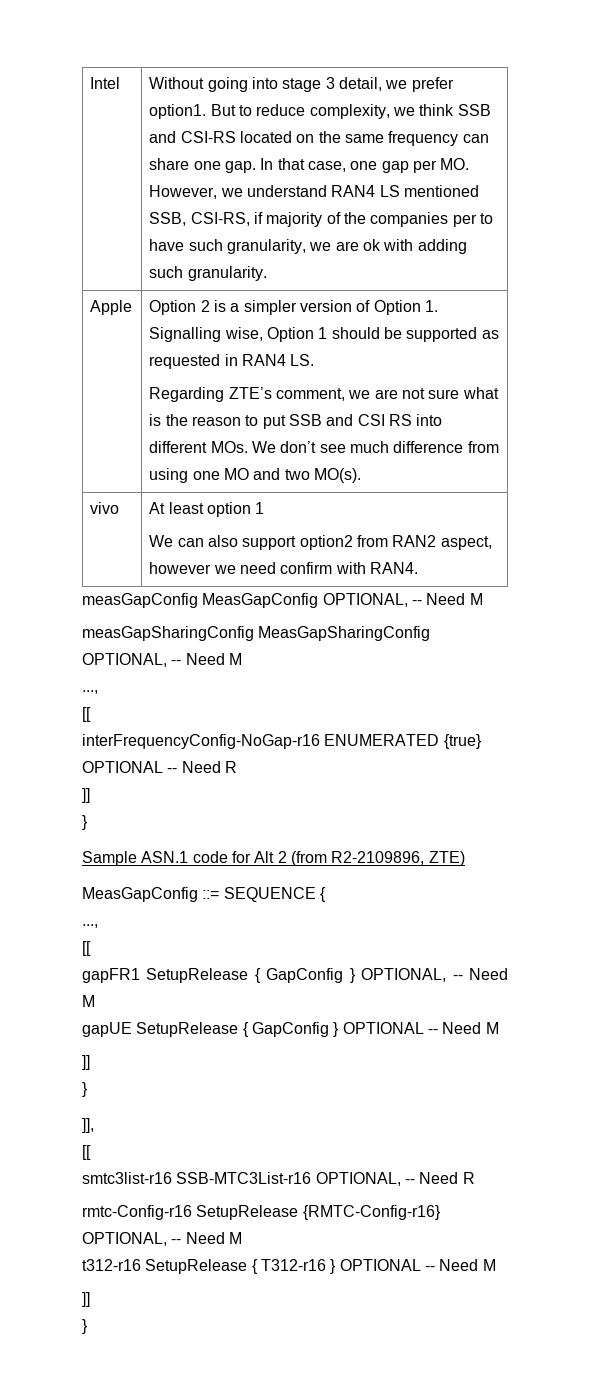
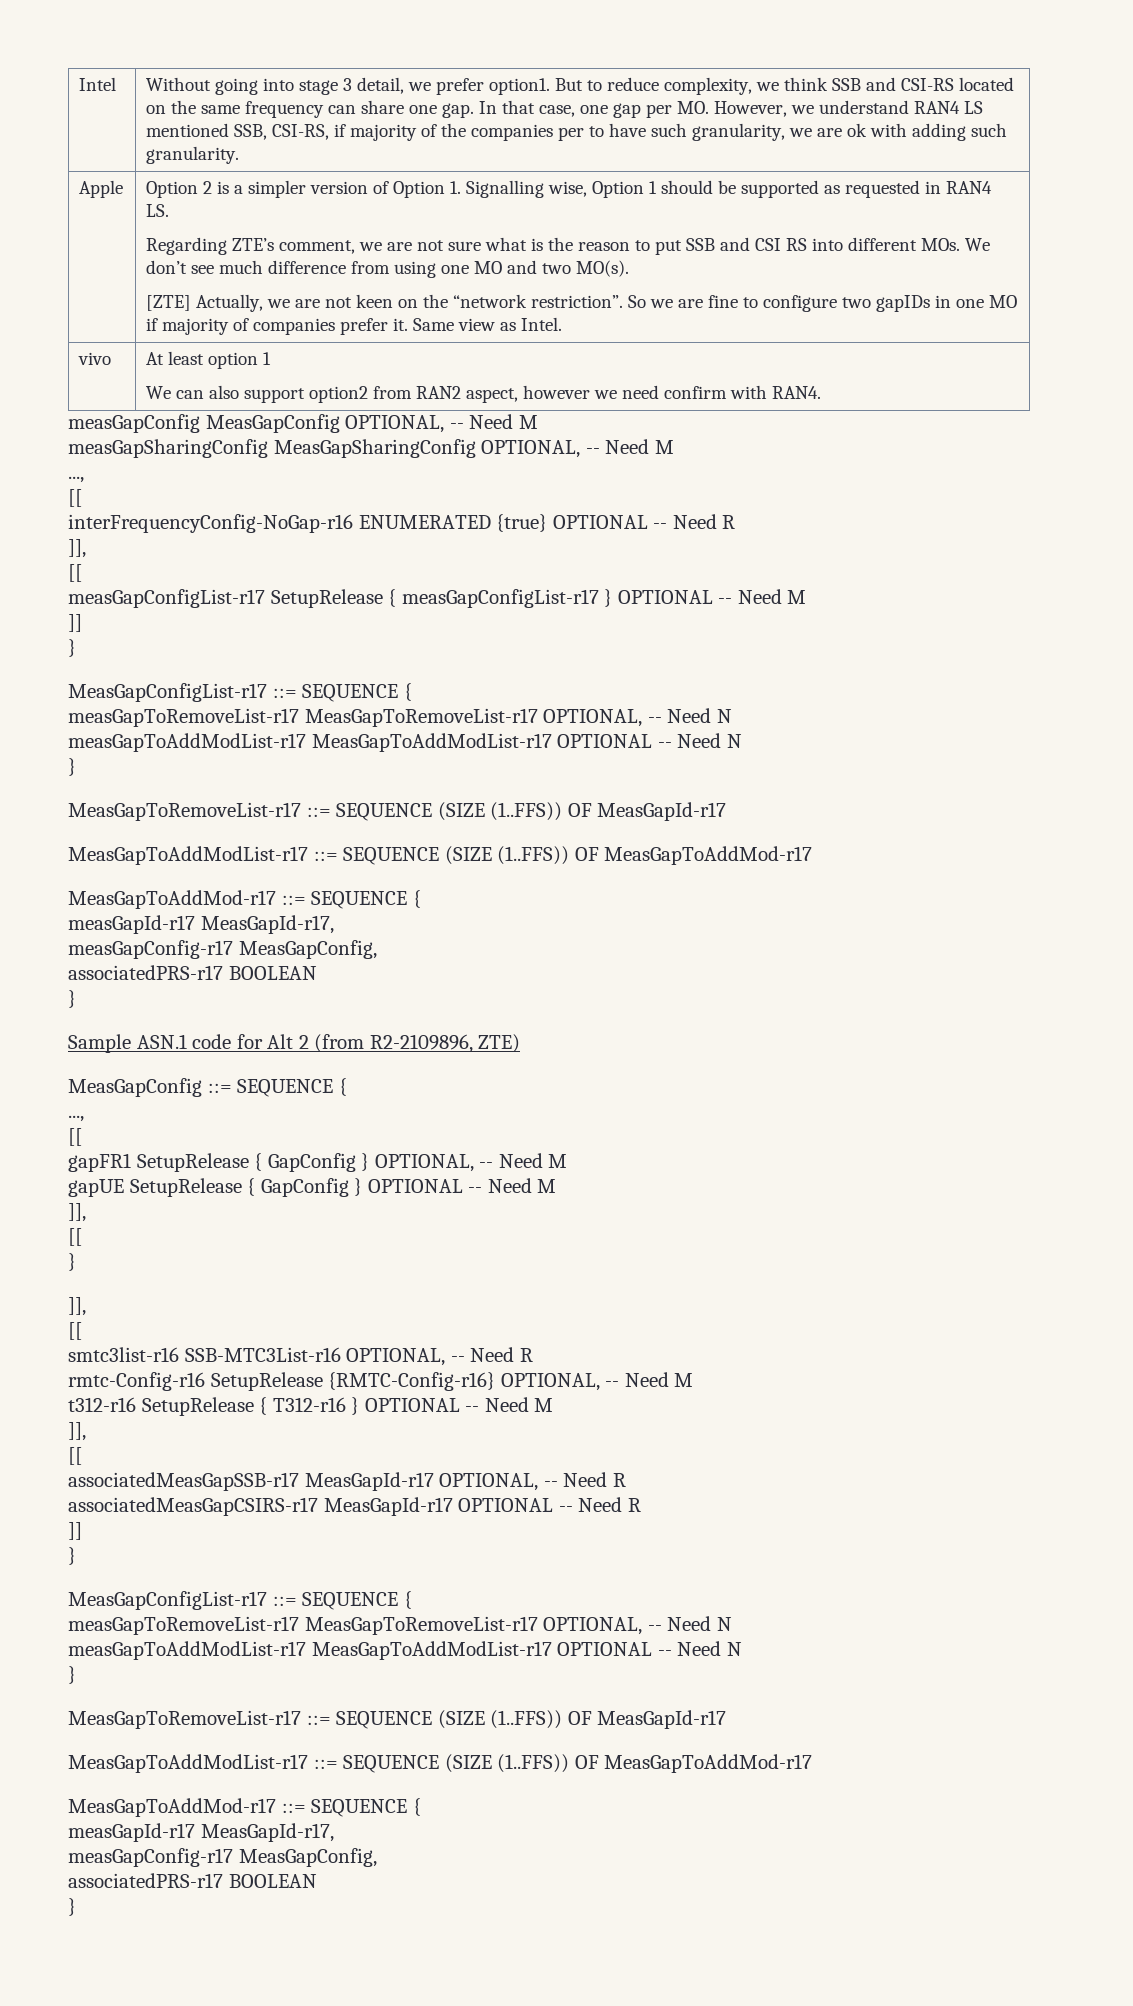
(361, 475) none -> [146,294,1018,312] [146,317,563,335] // [ZTE] Actually, we are not keen on the “network restriction”. So we are fine to configure two gapIDs in one MO if majority of companies prefer it. Same view as Intel.
[82,788,90,803] ]] -> [68,539,86,558] [68,564,82,582] [68,589,807,608] [68,614,82,632] [68,639,76,657] [68,683,412,702] [68,708,732,727] [68,733,742,752] [68,758,76,776] [68,802,727,821] [68,846,813,865] [68,890,421,909] [68,915,334,934] [68,940,377,959] [68,965,317,980] ]], // [[ // measGapConfigList-r17 SetupRelease { measGapConfigList-r17 } OPTIONAL -- Need M // ]] // } // MeasGapConfigList-r17 ::= SEQUENCE { // measGapToRemoveList-r17 MeasGapToRemoveList-r17 OPTIONAL, -- Need N // measGapToAddModList-r17 MeasGapToAddModList-r17 OPTIONAL -- Need N // } // MeasGapToRemoveList-r17 ::= SEQUENCE (SIZE (1..FFS)) OF MeasGapId-r17 // MeasGapToAddModList-r17 ::= SEQUENCE (SIZE (1..FFS)) OF MeasGapToAddMod-r17 // MeasGapToAddMod-r17 ::= SEQUENCE { // measGapId-r17 MeasGapId-r17, // measGapConfig-r17 MeasGapConfig, // associatedPRS-r17 BOOLEAN
[82,1055,90,1070] ]] -> [68,1203,86,1222] [68,1228,82,1246] ]], // [[
[82,1292,90,1307] ]] -> [68,1422,86,1441] [68,1447,82,1465] [68,1472,626,1491] [68,1497,641,1516] [68,1522,82,1540] [68,1547,76,1565] [68,1591,412,1610] [68,1616,732,1635] [68,1641,742,1660] [68,1666,76,1684] [68,1710,727,1729] [68,1754,813,1773] [68,1798,421,1817] [68,1823,334,1842] [68,1848,377,1867] [68,1873,317,1888] ]], // [[ // associatedMeasGapSSB-r17 MeasGapId-r17 OPTIONAL, -- Need R // associatedMeasGapCSIRS-r17 MeasGapId-r17 OPTIONAL -- Need R // ]] // } // MeasGapConfigList-r17 ::= SEQUENCE { // measGapToRemoveList-r17 MeasGapToRemoveList-r17 OPTIONAL, -- Need N // measGapToAddModList-r17 MeasGapToAddModList-r17 OPTIONAL -- Need N // } // MeasGapToRemoveList-r17 ::= SEQUENCE (SIZE (1..FFS)) OF MeasGapId-r17 // MeasGapToAddModList-r17 ::= SEQUENCE (SIZE (1..FFS)) OF MeasGapToAddMod-r17 // MeasGapToAddMod-r17 ::= SEQUENCE { // measGapId-r17 MeasGapId-r17, // measGapConfig-r17 MeasGapConfig, // associatedPRS-r17 BOOLEAN

